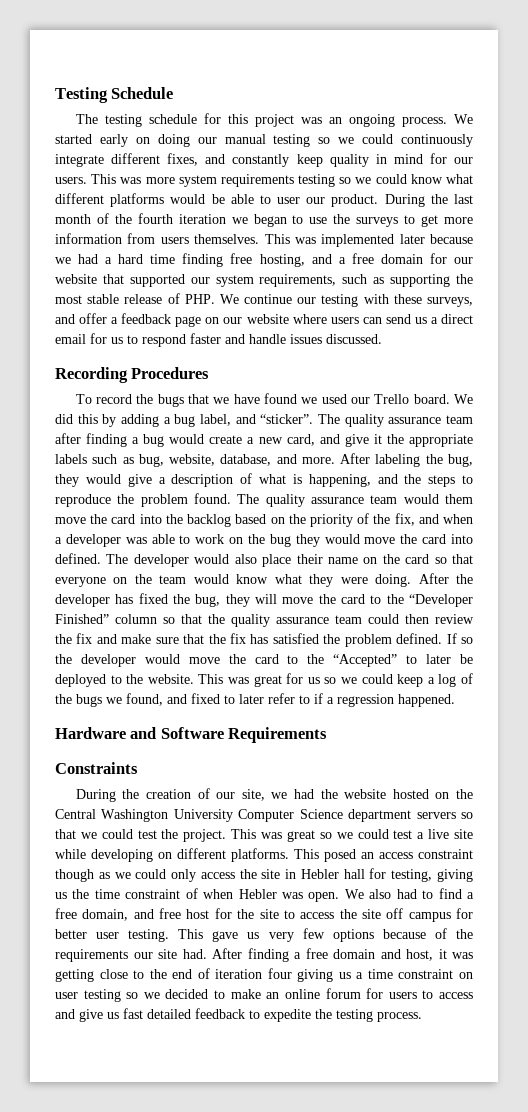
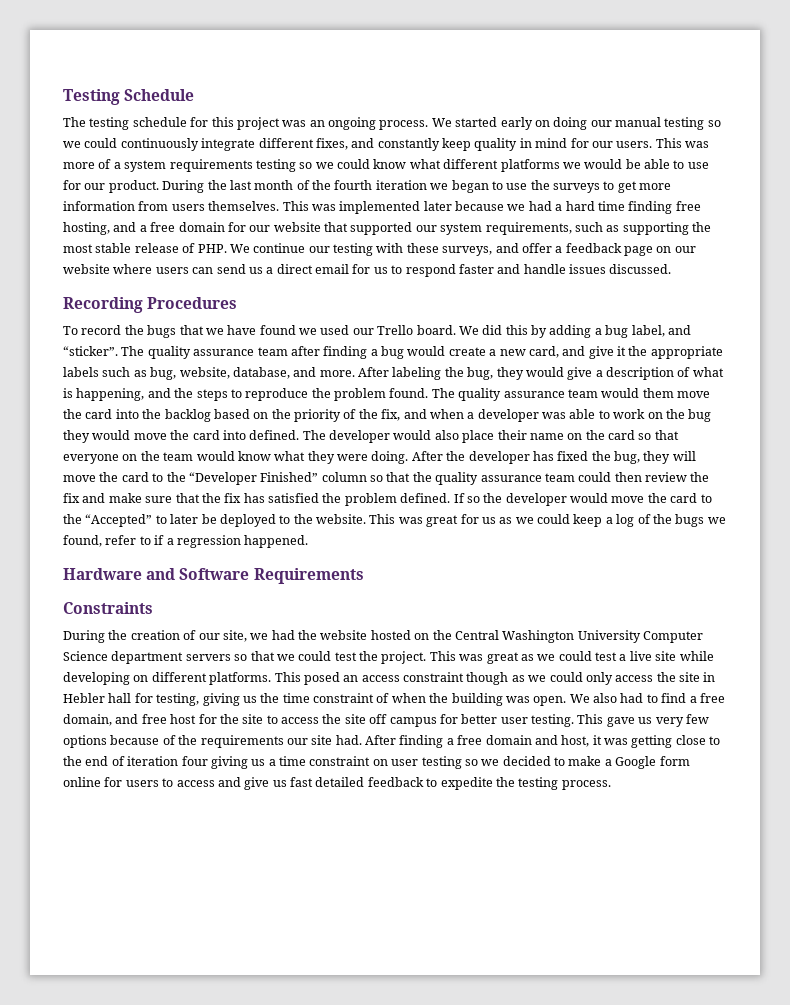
(175, 180) none -> [98,159,121,169] of a
(165, 200) none -> [562,162,581,169] we
[277,197,301,204] user -> [687,162,709,169] [63,180,81,190] use for
[324,677,337,684] so -> [499,517,513,524] as
[167,693,264,704] and fixed to later -> (102, 541) none
[319,832,332,839] so -> [520,654,534,661] as
[238,889,277,899] Hebler -> [429,693,503,706] the building
[266,988,361,999] an online forum -> [604,756,690,769] [63,777,101,787] a Google form online

